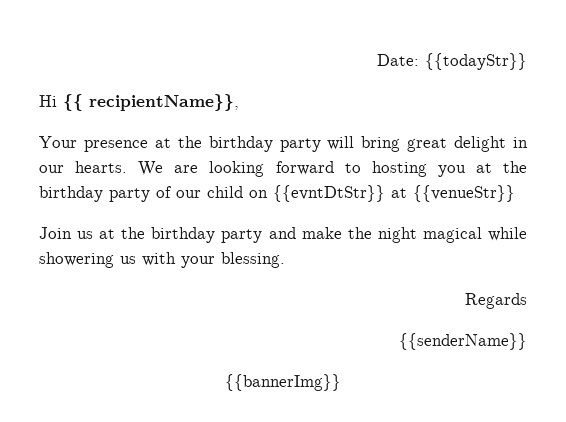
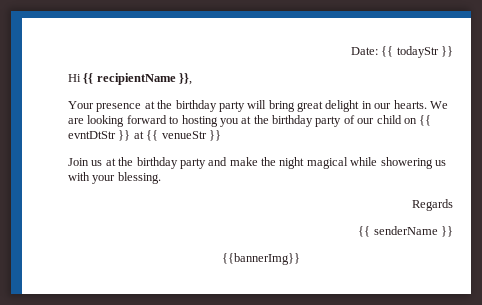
[425,53,527,70] {{todayStr}} -> [381,46,453,58] {{ todayStr }}
[89,94,239,111] recipientName}}, -> [96,73,193,85] recipientName }},
[273,185,515,202] {{evntDtStr}} at {{venueStr}} -> [419,115,432,126] [68,130,221,141] {{ evntDtStr }} at {{ venueStr }}
[399,333,527,350] {{senderName}} -> [358,226,453,237] {{ senderName }}

